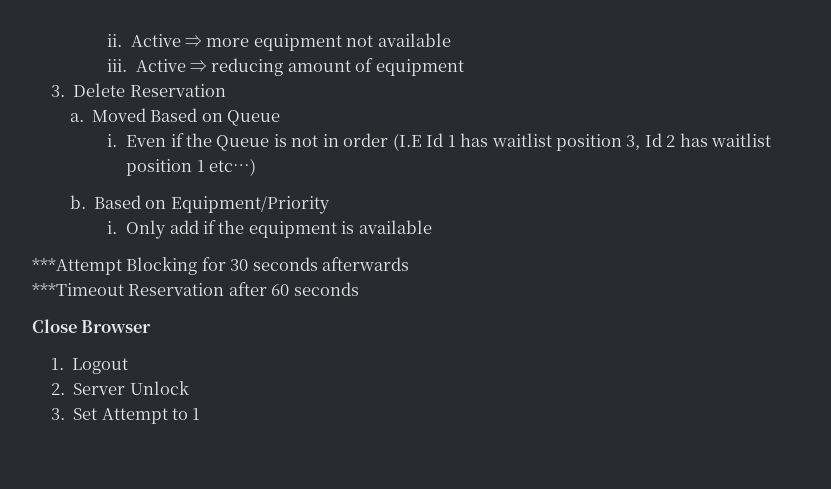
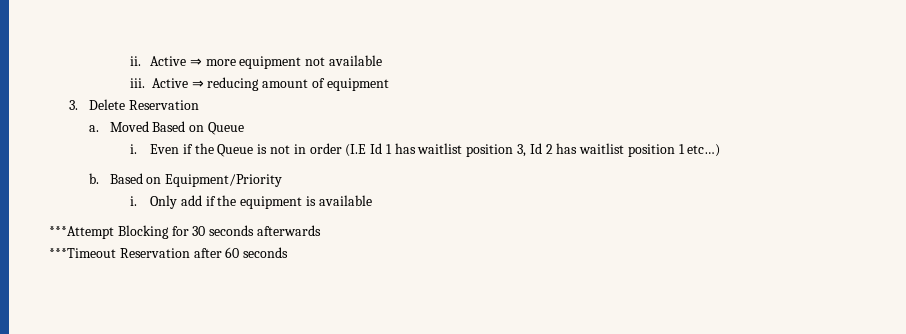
[32,319,152,333] [50,358,129,374] [50,381,189,395] [50,408,201,424] // Close Browser // 1. Logout // 2. Server Unlock // 3. Set Attempt to 1 -> (289, 252) none

